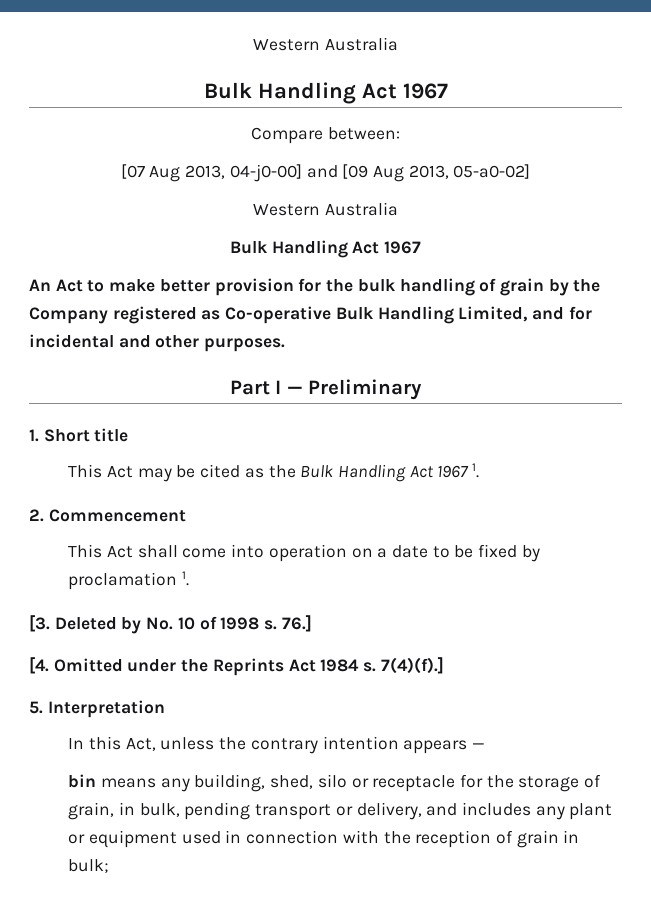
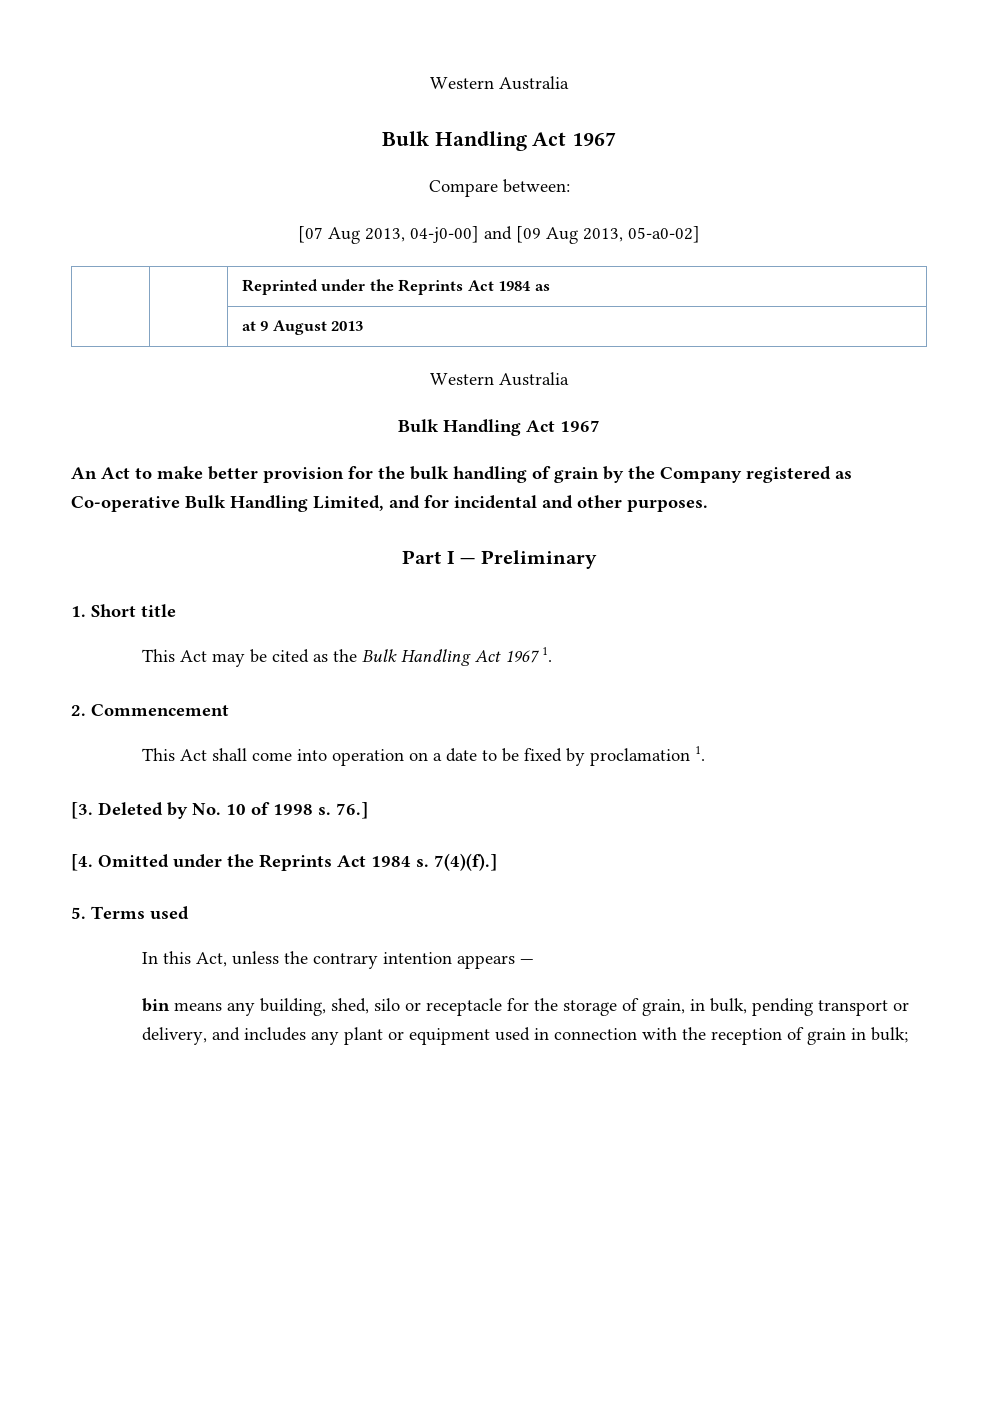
(531, 171) none -> [241,279,550,295] [241,320,364,335] // | | Reprinted under the Reprints Act 1984 as // | | at 9 August 2013
[47,700,165,718] Interpretation -> [91,906,189,920] Terms used

